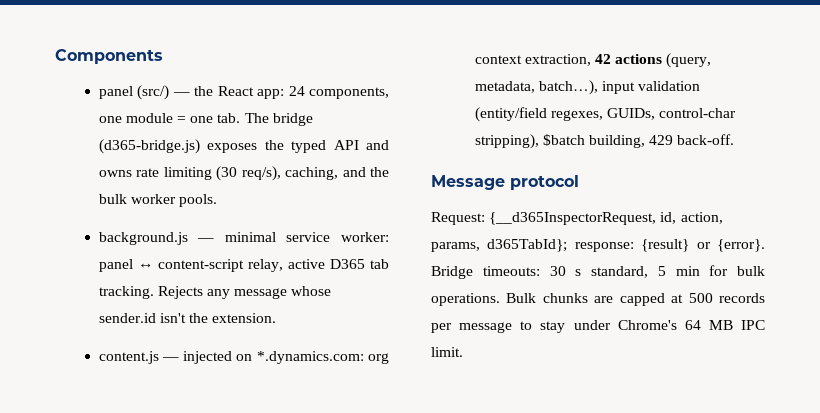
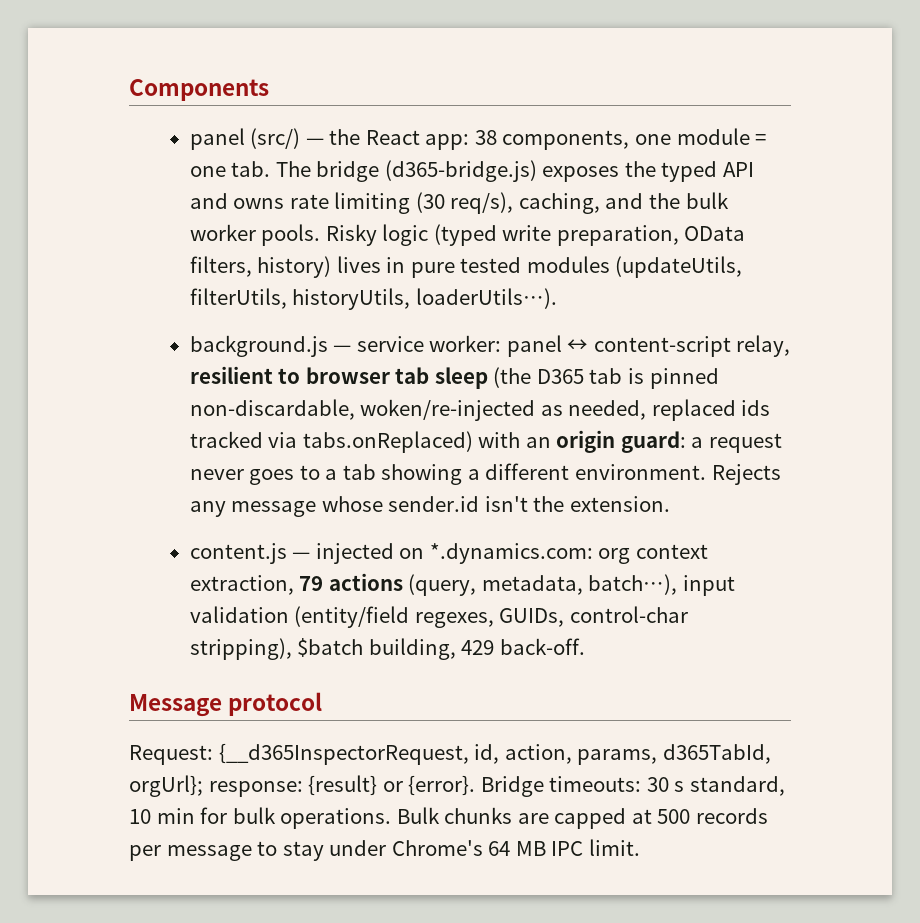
[288,86,305,96] 24 -> [474,130,497,145] 38
(218, 200) none -> [325,224,746,246] [189,256,743,278] [189,288,557,310] Risky logic (typed write preparation, OData filters, history) lives in pure tested modules (updateUtils, filterUtils, historyUtils, loaderUtils…).
[224,232,276,242] minimal -> (352, 348) none
[288,259,390,269] [98,286,154,299] active D365 tab tracking. -> [189,366,719,389] [189,399,771,421] [189,430,783,453] [189,463,707,485] resilient to browser tab sleep (the D365 tab is pinned non-discardable, woken/re-injected as needed, replaced ids tracked via tabs.onReplaced) with an origin guard: a request never goes to a tab showing a different environment.
[595,54,612,64] 42 -> [299,576,324,591] 79
[487,239,568,252] d365TabId}; -> [662,744,771,764] [129,775,203,797] d365TabId, orgUrl};
[657,266,666,276] 5 -> [129,809,151,824] 10

